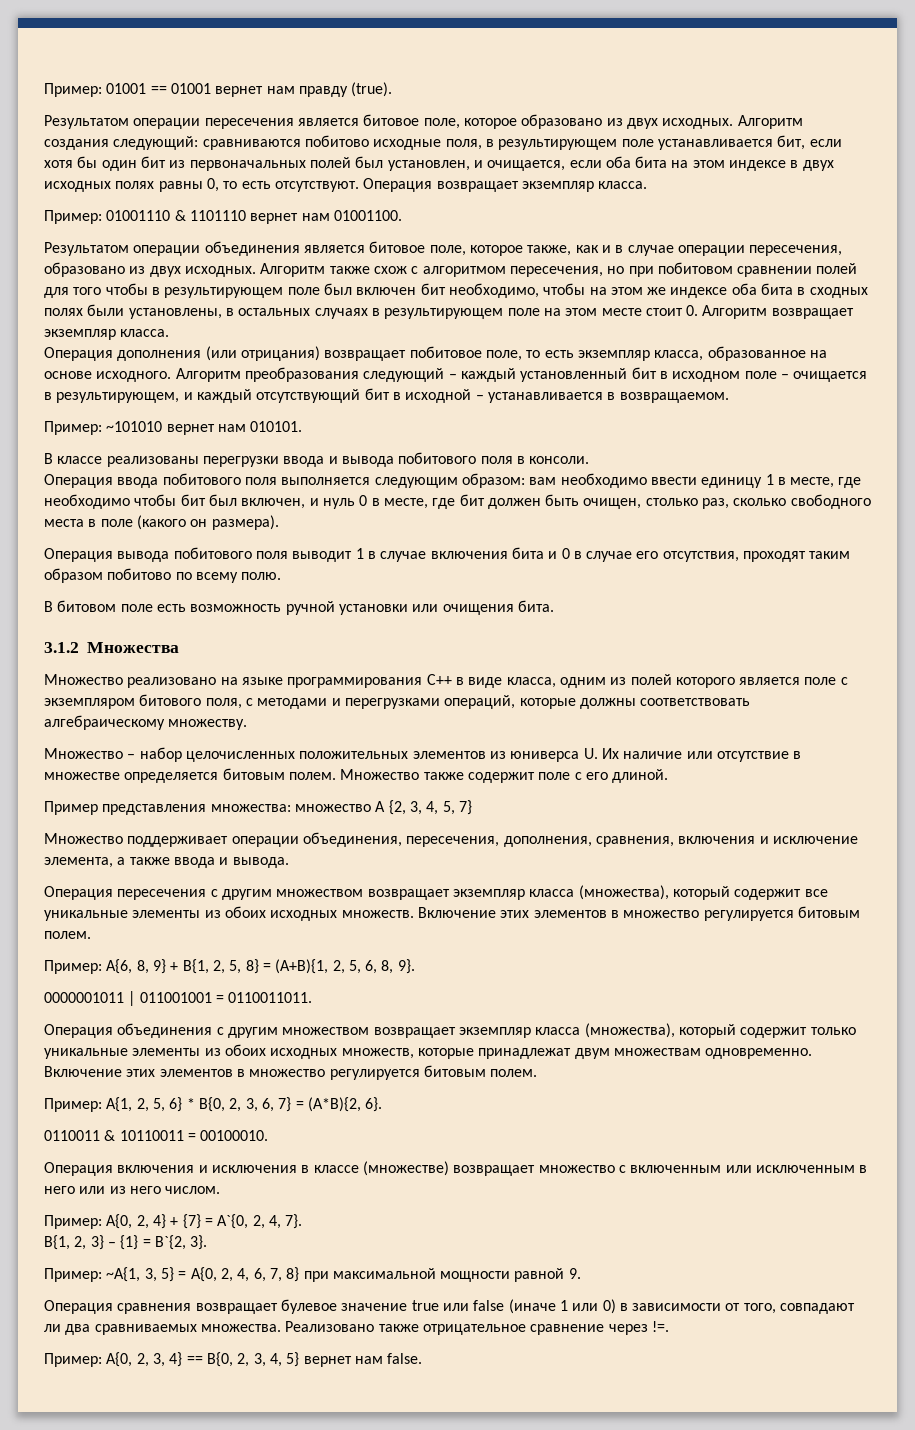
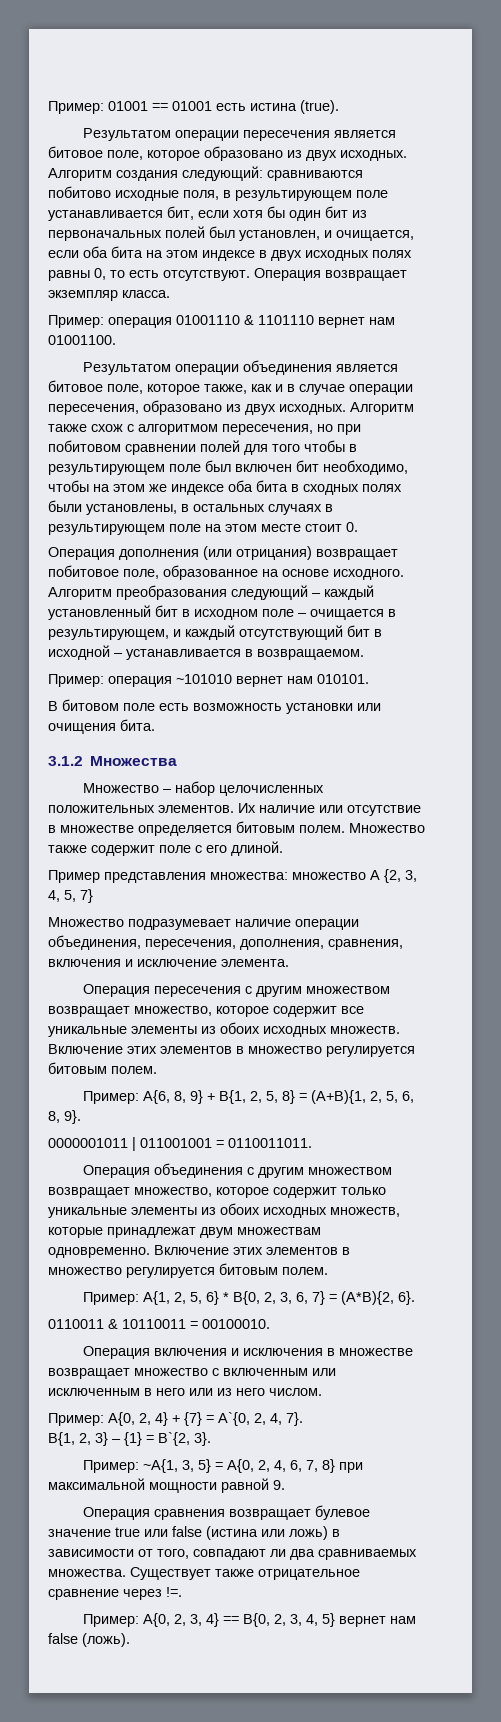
[215,86,348,97] вернет нам правду -> [216,103,297,111] есть истина
(102, 217) none -> [108,317,172,328] операция
[702,305,854,319] [44,329,170,340] Алгоритм возвращает экземпляр класса. -> (358, 527) none
[526,350,704,361] то есть экземпляр класса, -> (159, 574) none
(102, 428) none -> [108,676,172,687] операция
[44,452,590,467] [44,473,862,488] [44,494,871,509] [44,515,279,530] [44,547,851,562] [44,568,282,583] // В классе реализованы перегрузки ввода и вывода побитового поля в консоли. // Операция ввода побитового поля выполняется следующим образом: вам необходимо ввести единицу 1 в месте, где необходимо чтобы бит был включен, и нуль 0 в месте, где бит должен быть очищен, столько раз, сколько свободного места в поле (какого он размера). // Операция вывода побитового поля выводит 1 в случае включения бита и 0 в случае его отсутствия, проходят таким образом побитово по всему полю. -> (369, 679) none
[285,601,335,615] ручной -> (282, 707) none
[44,674,848,688] [44,694,751,709] [44,715,248,730] // Множество реализовано на языке программирования C++ в виде класса, одним из полей которого является поле с экземпляром битового поля, с методами и перегрузками операций, которые должны соответствовать алгебраическому множеству. -> (178, 761) none
[412,748,598,762] элементов из юниверса U. -> [158,805,234,813] элементов.
[127,836,229,847] поддерживает -> [128,919,291,930] подразумевает наличие
[44,857,289,868] элемента, а также ввода и вывода. -> [221,959,289,967] элемента.
[452,885,730,900] экземпляр класса (множества), который -> [134,1006,269,1017] множество, которое
[458,1023,736,1038] экземпляр класса (множества), который -> [134,1187,269,1198] множество, которое
[313,1161,449,1176] классе (множестве) -> [338,1348,413,1356] множестве
[508,1299,616,1314] (иначе 1 или 0) -> [206,1526,328,1540] (истина или ложь)
[285,1321,375,1332] Реализовано -> [130,1567,211,1580] Существует
[387,1353,423,1364] false. -> [48,1633,130,1647] false (ложь).

